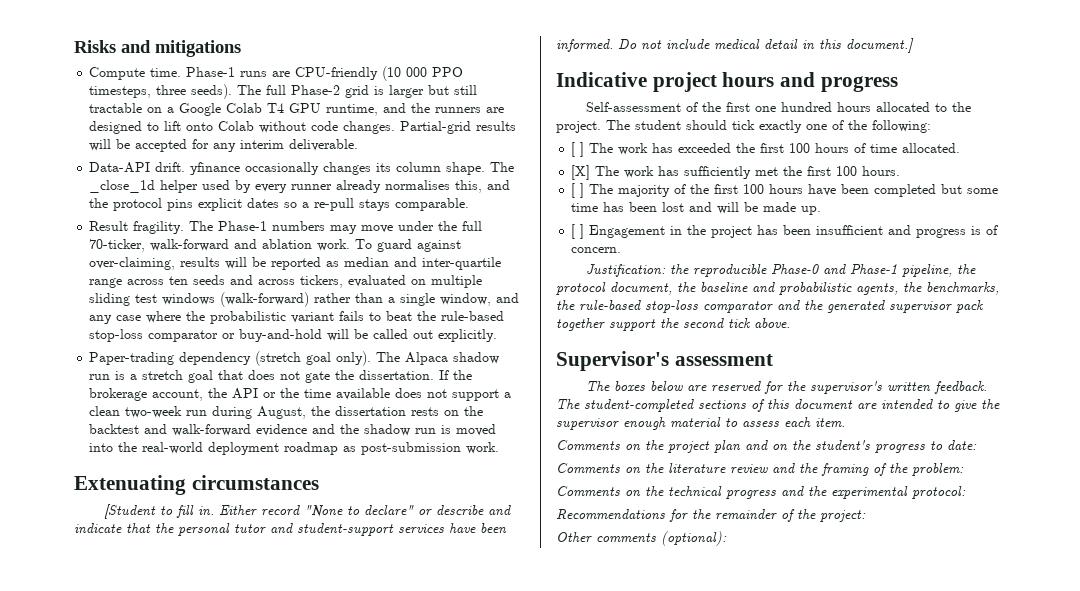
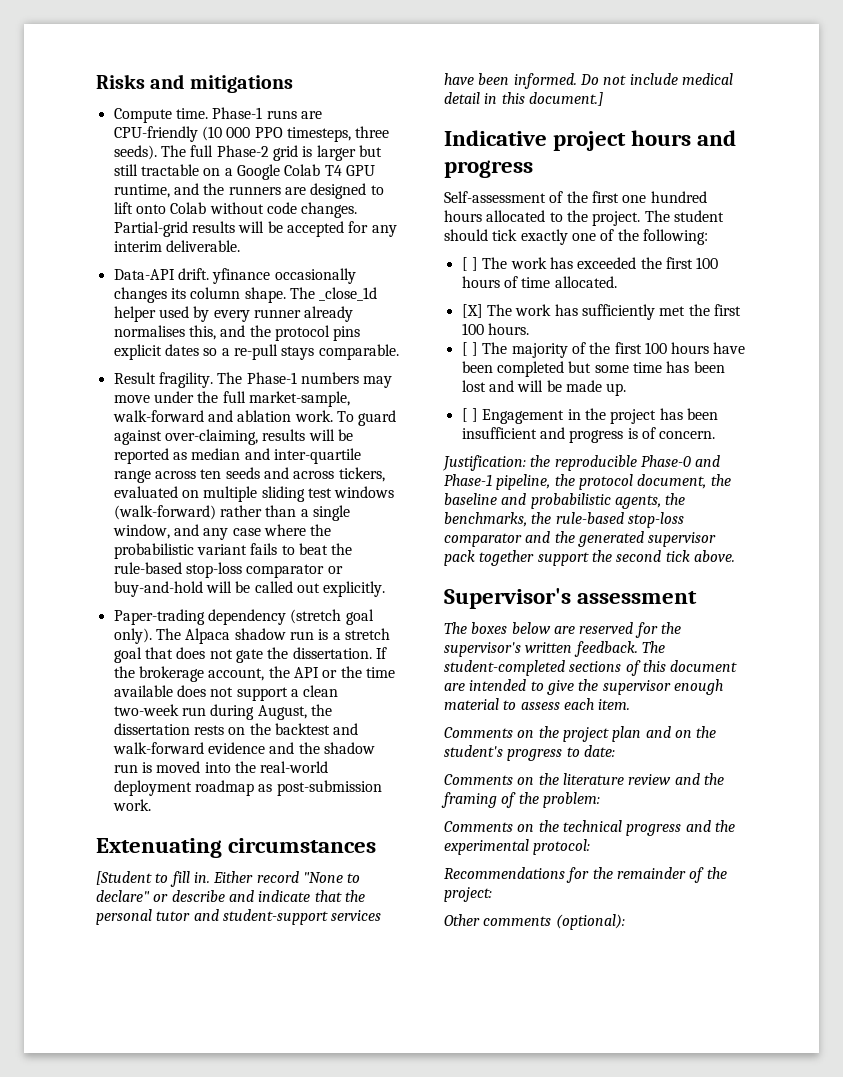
[89,239,146,252] 70-ticker, -> [248,391,350,407] market-sample,

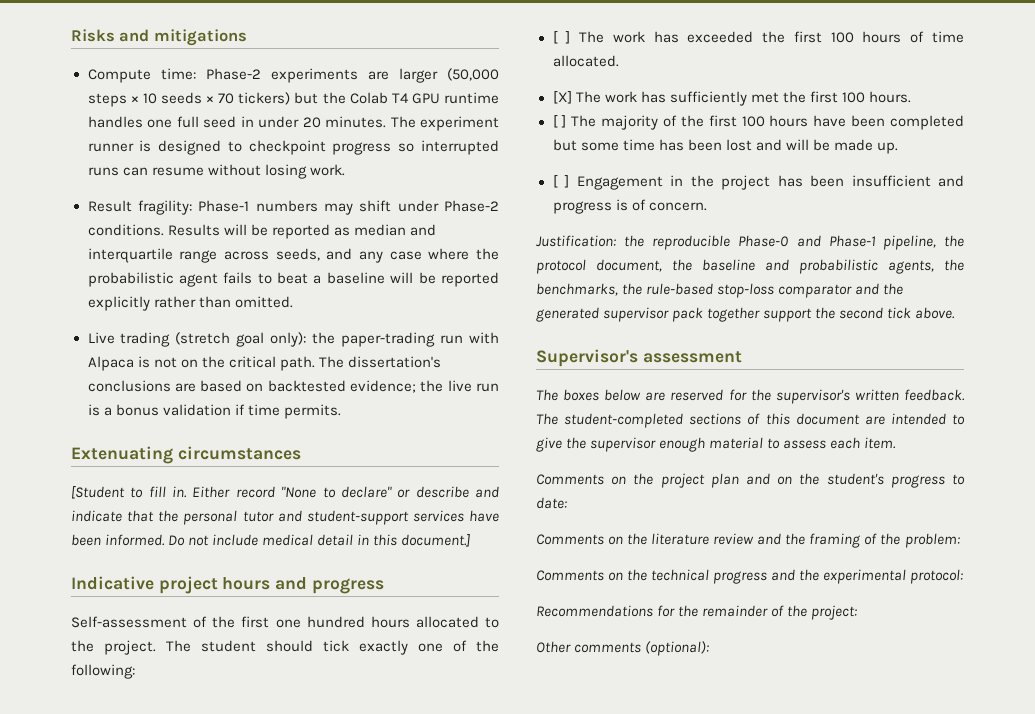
[175,107,322,119] [113,126,390,142] [113,145,382,161] [113,164,375,180] [113,183,384,199] [113,202,358,218] [113,221,397,237] [113,240,240,252] [113,268,356,284] [113,287,378,303] [113,306,354,322] [113,325,361,341] [113,344,399,360] time. Phase-1 runs are CPU-friendly (10 000 PPO timesteps, three seeds). The full Phase-2 grid is larger but still tractable on a Google Colab T4 GPU runtime, and the runners are designed to lift onto Colab without code changes. Partial-grid results will be accepted for any interim deliverable. // Data-API drift. yfinance occasionally changes its column shape. The _close_1d helper used by every runner already normalises this, and the protocol pins explicit dates so a re-pull stays comparable. -> [160,68,499,83] [87,92,499,107] [87,116,499,131] [87,140,499,155] [87,164,345,179] time: Phase-2 experiments are larger (50,000 steps × 10 seeds × 70 tickers) but the Colab T4 GPU runtime handles one full seed in under 20 minutes. The experiment runner is designed to checkpoint progress so interrupted runs can resume without losing work.
[158,372,243,388] fragility. The -> [137,200,192,215] fragility:
[113,391,350,407] [112,410,397,426] [113,429,306,445] move under the full market-sample, walk-forward and ablation work. To guard against over-claiming, results -> [359,200,500,212] [87,224,220,236] shift under Phase-2 conditions. Results
[273,448,361,464] inter-quartile -> [87,248,173,263] interquartile
[200,467,385,482] [113,486,395,502] [113,505,350,521] [112,524,170,539] ten seeds and across tickers, evaluated on multiple sliding test windows (walk-forward) rather than a single window, -> [275,248,320,261] seeds,
[196,544,247,555] variant -> [178,273,218,287] agent
[331,543,353,555] [113,562,343,578] [113,581,386,597] [113,609,374,625] [113,628,390,644] [113,647,387,663] [113,666,395,682] [113,685,339,701] [113,704,332,720] [113,723,359,735] [112,742,375,754] [113,761,329,773] [113,780,382,796] [112,799,151,811] the rule-based stop-loss comparator or buy-and-hold will be called out explicitly. // Paper-trading dependency (stretch goal only). The Alpaca shadow run is a stretch goal that does not gate the dissertation. If the brokerage account, the API or the time available does not support a clean two-week run during August, the dissertation rests on the backtest and walk-forward evidence and the shadow run is moved into the real-world deployment roadmap as post-submission work. -> [313,272,500,287] [87,296,293,311] [87,332,499,347] [87,356,441,371] [87,380,499,393] [87,404,341,419] a baseline will be reported explicitly rather than omitted. // Live trading (stretch goal only): the paper-trading run with Alpaca is not on the critical path. The dissertation's conclusions are based on backtested evidence; the live run is a bonus validation if time permits.

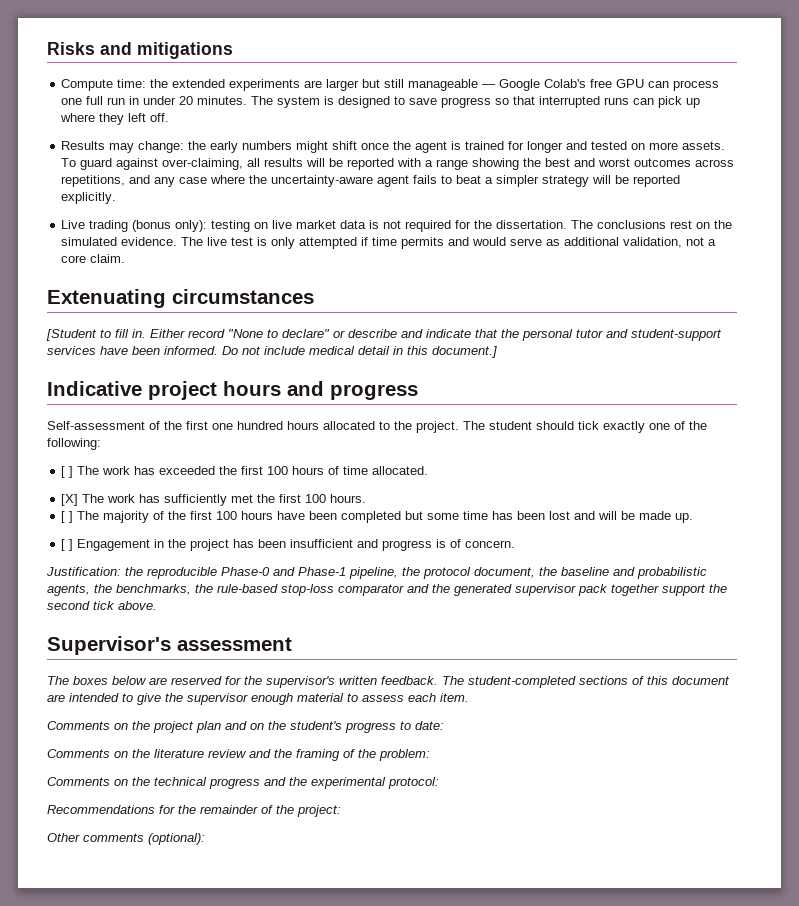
[205,68,261,80] Phase-2 -> [150,79,226,88] the extended
[446,68,499,81] [87,92,499,107] [87,116,143,128] (50,000 steps × 10 seeds × 70 tickers) but the Colab T4 GPU runtime handles -> [362,79,720,91] but still manageable — Google Colab's free GPU can process
[203,116,236,128] seed -> [107,97,126,105] run
[420,116,499,131] [87,143,134,152] experiment runner -> [277,96,321,108] system
[248,140,326,155] checkpoint -> [409,98,438,105] save
(415, 147) none -> [513,96,536,105] that
[151,164,345,179] [87,200,500,215] [87,224,436,239] [87,248,320,263] resume without losing work. // Result fragility: Phase-1 numbers may shift under Phase-2 conditions. Results will be reported as median and interquartile range across seeds, -> [658,96,701,108] [60,113,170,125] [61,141,726,153] [61,158,735,170] [61,175,126,187] pick up where they left off. // Results may change: the early numbers might shift once the agent is trained for longer and tested on more assets. To guard against over-claiming, all results will be reported with a range showing the best and worst outcomes across repetitions,
[87,272,174,287] probabilistic -> [271,175,374,187] uncertainty-aware
[326,272,500,287] [87,296,293,311] [87,332,499,347] [87,356,441,371] [87,380,499,393] [87,404,341,419] baseline will be reported explicitly rather than omitted. // Live trading (stretch goal only): the paper-trading run with Alpaca is not on the critical path. The dissertation's conclusions are based on backtested evidence; the live run is a bonus validation if time permits. -> [496,175,681,187] [61,192,117,204] [61,220,733,232] [61,237,717,249] [61,254,126,263] simpler strategy will be reported explicitly. // Live trading (bonus only): testing on live market data is not required for the dissertation. The conclusions rest on the simulated evidence. The live test is only attempted if time permits and would serve as additional validation, not a core claim.

